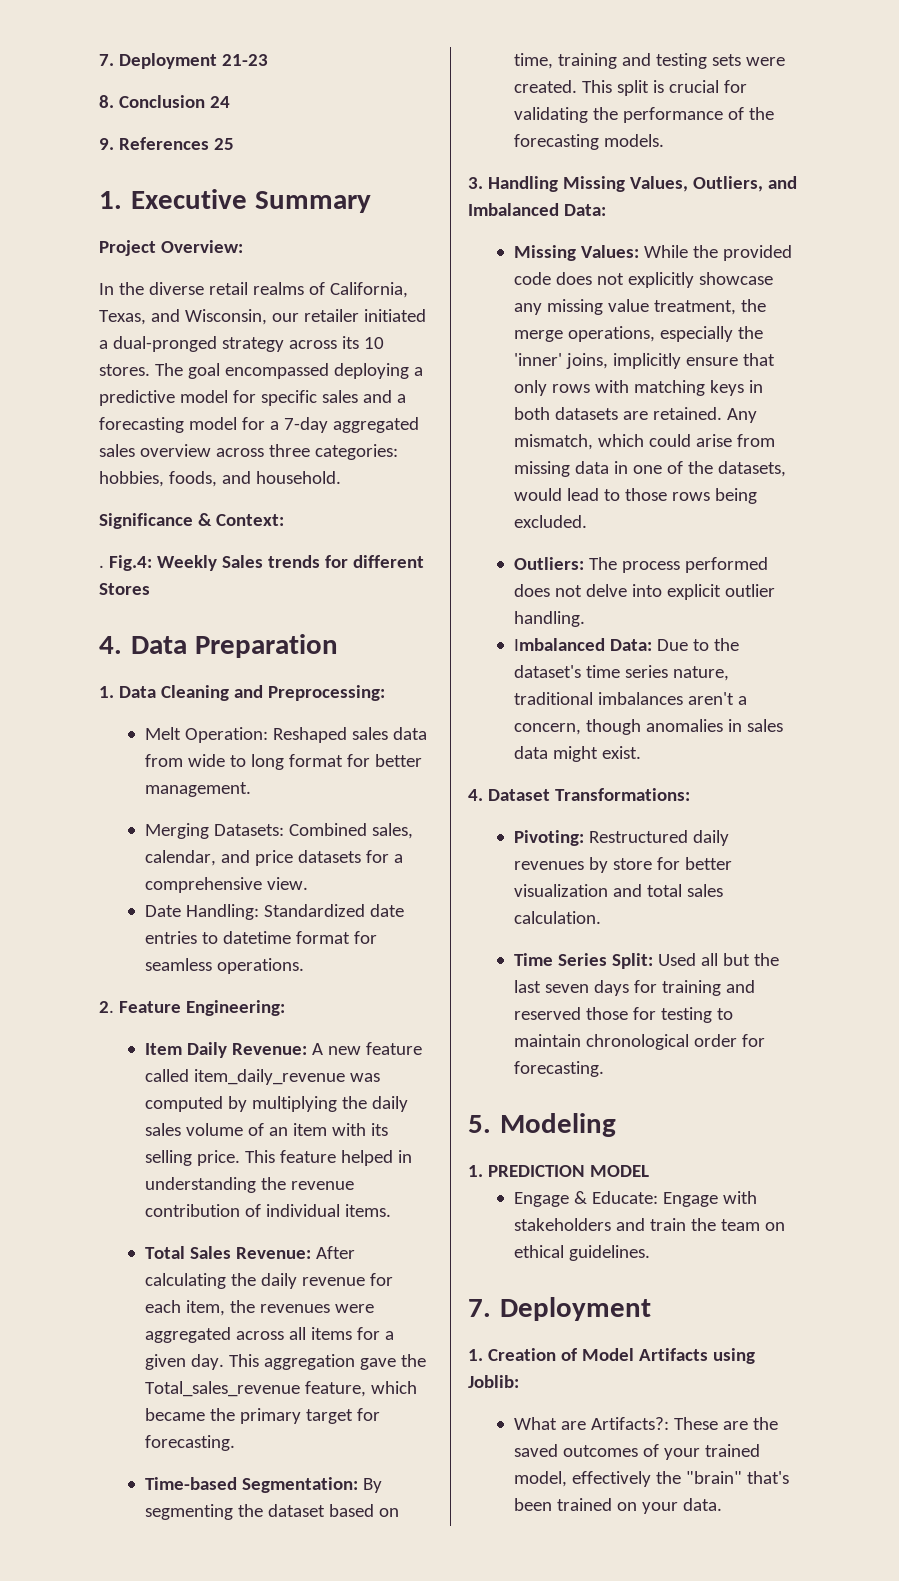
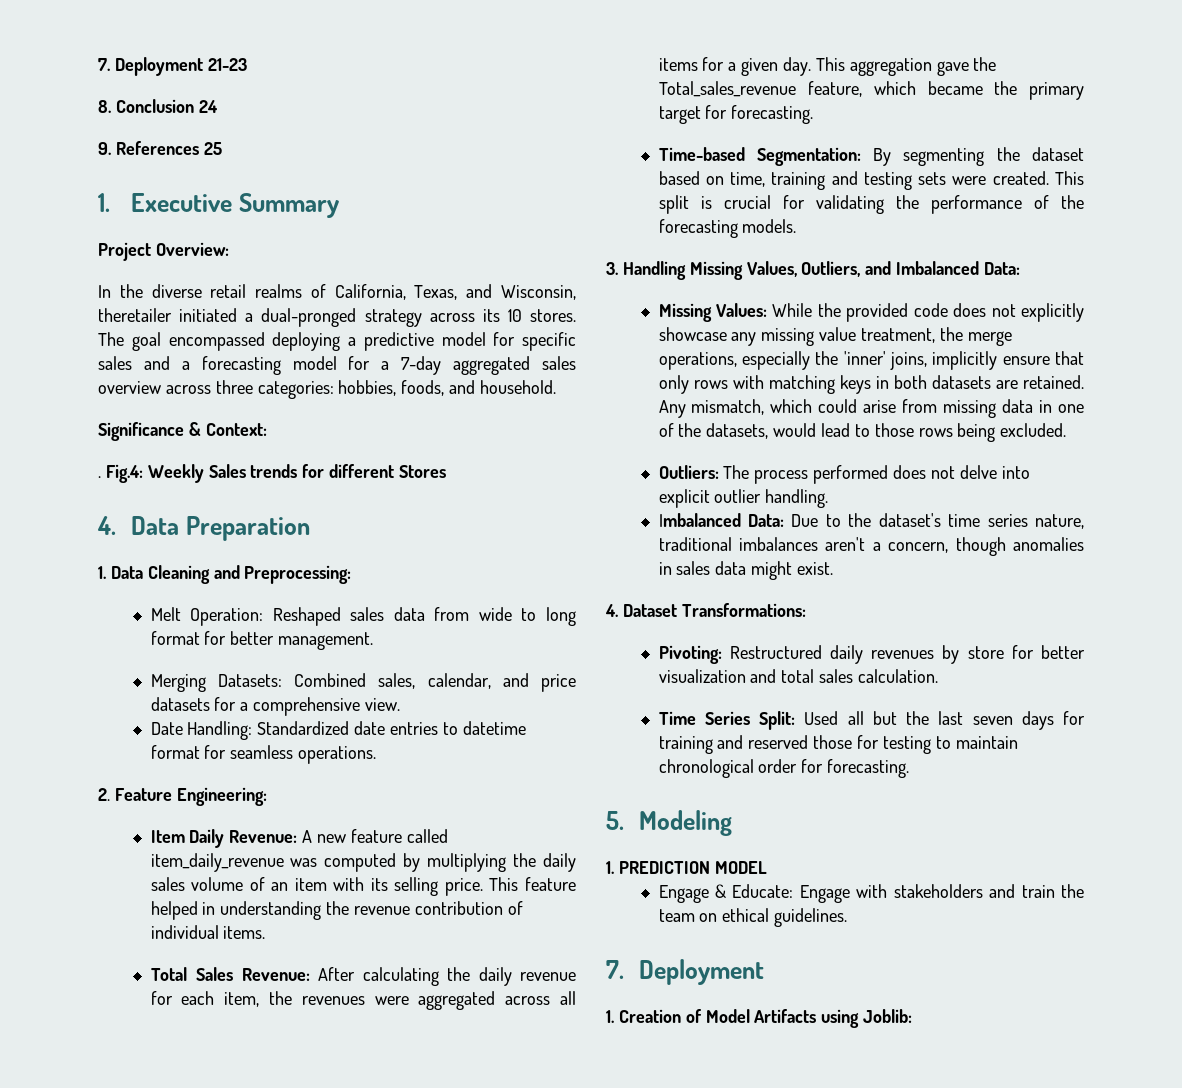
[271,309,359,322] our retailer -> [98,308,172,322] theretailer
[514,1417,779,1430] [514,1444,761,1460] [514,1471,790,1487] [514,1498,723,1514] // What are Artifacts?: These are the saved outcomes of your trained model, effectively the "brain" that's been trained on your data. -> (913, 1016) none

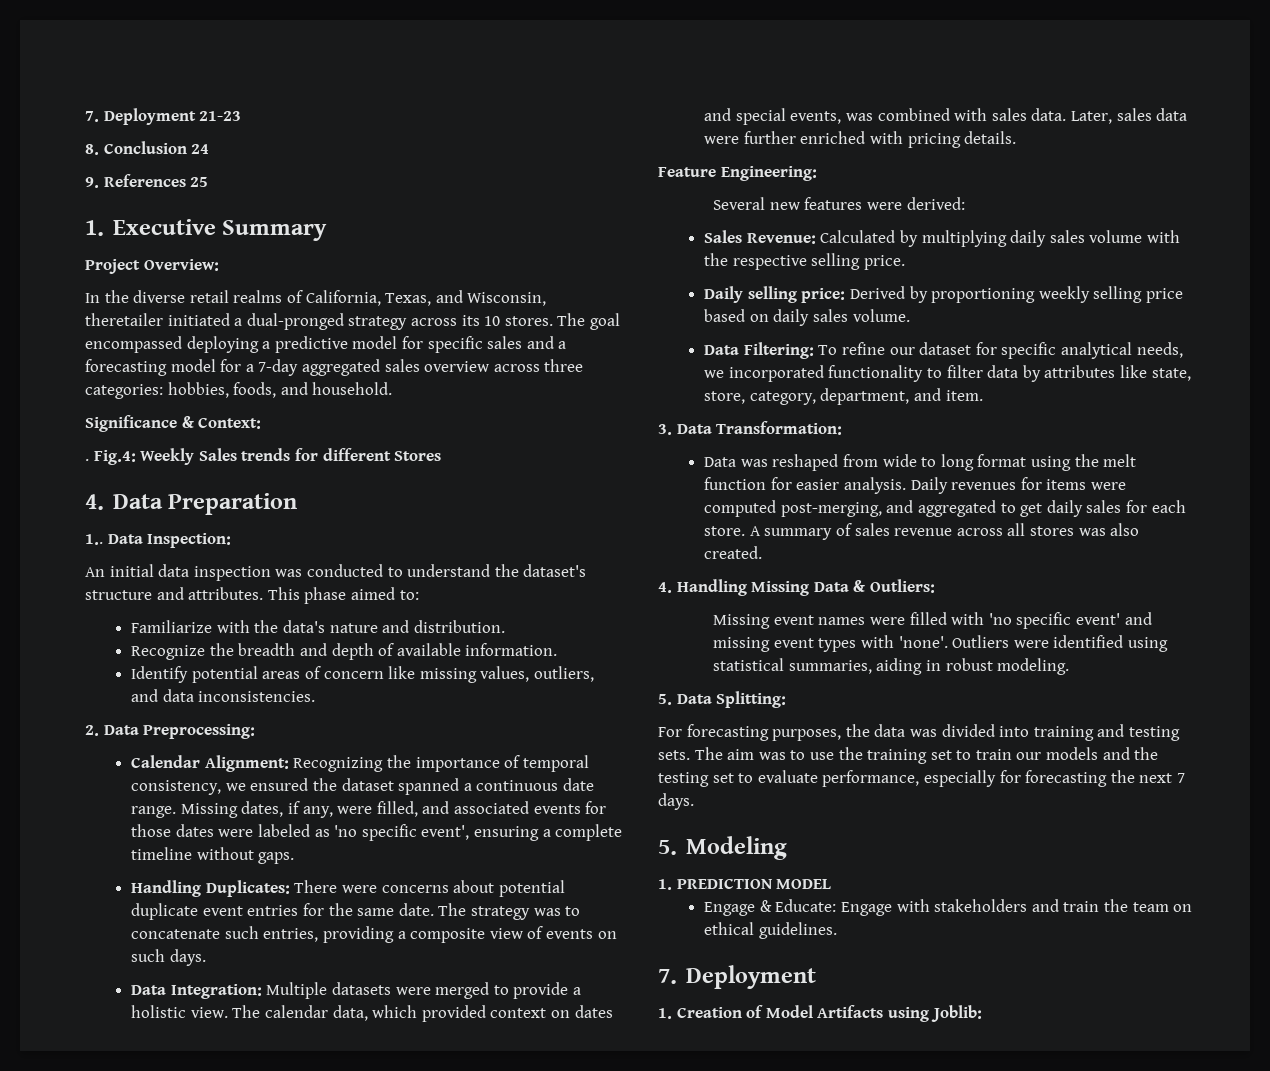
[98,565,352,584] [150,607,425,626] 1. Data Cleaning and Preprocessing: // Melt Operation: Reshaped sales data -> [85,533,232,548] [85,564,587,581] [85,587,419,604] [131,620,505,633] [131,643,558,660] [131,666,595,683] [131,689,316,702] [85,724,256,739] [131,755,589,772] [131,778,595,795] [131,801,607,818] [131,824,623,841] [131,847,295,864] [131,880,565,897] [131,903,581,920] [131,926,617,943] [131,949,206,966] [131,982,582,999] [131,1005,613,1022] [704,108,1188,125] [704,131,1017,148] [658,166,817,181] [713,197,965,210] [704,230,1181,247] [704,253,906,270] [704,286,1184,303] [704,309,910,326] [704,342,1183,359] [704,365,1191,382] [704,388,983,405] [658,421,843,435] [704,454,839,471] 1.. Data Inspection: // An initial data inspection was conducted to understand the dataset's structure and attributes. This phase aimed to: // Familiarize with the data's nature and distribution. // Recognize the breadth and depth of available information. // Identify potential areas of concern like missing values, outliers, and data inconsistencies. // 2. Data Preprocessing: // Calendar Alignment: Recognizing the importance of temporal consistency, we ensured the dataset spanned a continuous date range. Missing dates, if any, were filled, and associated events for those dates were labeled as 'no specific event', ensuring a complete timeline without gaps. // Handling Duplicates: There were concerns about potential duplicate event entries for the same date. The strategy was to concatenate such entries, providing a composite view of events on such days. // Data Integration: Multiple datasets were merged to provide a holistic view. The calendar data, which provided context on dates and special events, was combined with sales data. Later, sales data were further enriched with pricing details. // Feature Engineering: // Several new features were derived: // Sales Revenue: Calculated by multiplying daily sales volume with the respective selling price. // Daily selling price: Derived by proportioning weekly selling price based on daily sales volume. // Data Filtering: To refine our dataset for specific analytical needs, we incorporated functionality to filter data by attributes like state, store, category, department, and item. // 3. Data Transformation: // Data was reshaped
[204,631,374,650] [150,673,577,692] [150,697,400,716] [150,721,526,740] [150,745,377,764] [98,787,267,806] [150,829,448,848] [150,853,576,872] [150,877,576,896] [150,901,523,920] [150,925,266,939] [150,967,576,986] [150,991,576,1010] [658,57,997,76] [658,81,1084,100] [658,105,814,124] [658,147,1084,166] [658,171,1084,190] [658,195,1084,214] [658,219,797,238] [606,261,1021,280] [658,303,1084,322] [658,327,1012,346] [658,351,1084,370] [658,375,1084,394] [658,399,1084,418] [658,423,1067,442] [658,465,1030,484] [658,489,829,508] [658,513,1084,529] [658,537,1084,556] [658,561,833,580] [605,603,806,617] [658,645,1085,664] [658,669,938,683] [658,711,1085,730] [658,735,1018,754] [658,759,910,778] for better management. // Merging Datasets: Combined sales, calendar, and price datasets for a comprehensive view. // Date Handling: Standardized date entries to datetime format for seamless operations. // 2. Feature Engineering: // Item Daily Revenue: A new feature called item_daily_revenue was computed by multiplying the daily sales volume of an item with its selling price. This feature helped in understanding the revenue contribution of individual items. // Total Sales Revenue: After calculating the daily revenue for each item, the revenues were aggregated across all items for a given day. This aggregation gave the Total_sales_revenue feature, which became the primary target for forecasting. // Time-based Segmentation: By segmenting the dataset based on time, training and testing sets were created. This split is crucial for validating the performance of the forecasting models. // 3. Handling Missing Values, Outliers, and Imbalanced Data: // Missing Values: While the provided code does not explicitly showcase any missing value treatment, the merge operations, especially the 'inner' joins, implicitly ensure that only rows with matching keys in both datasets are retained. Any mismatch, which could arise from missing data in one of the datasets, would lead to those rows being excluded. // Outliers: The process performed does not delve into explicit outlier handling. // Imbalanced Data: Due to the dataset's time series nature, traditional imbalances aren't a concern, though anomalies in sales data might exist. // 4. Dataset Transformations: // Pivoting: Restructured daily revenues by store for better visualization and total sales calculation. // Time Series Split: Used all but the last seven days for training and reserved those for testing to maintain chronological order for forecasting. -> [1031,454,1137,471] [704,477,1127,494] [704,500,1186,517] [704,523,1140,540] [704,546,763,559] [658,579,935,596] [713,612,1152,629] [713,635,1168,652] [713,658,1070,675] [658,691,787,708] [658,724,1180,741] [658,747,1159,764] [658,770,1185,787] [658,793,694,810] using the melt function for easier analysis. Daily revenues for items were computed post-merging, and aggregated to get daily sales for each store. A summary of sales revenue across all stores was also created. // 4. Handling Missing Data & Outliers: // Missing event names were filled with 'no specific event' and missing event types with 'none'. Outliers were identified using statistical summaries, aiding in robust modeling. // 5. Data Splitting: // For forecasting purposes, the data was divided into training and testing sets. The aim was to use the training set to train our models and the testing set to evaluate performance, especially for forecasting the next 7 days.

